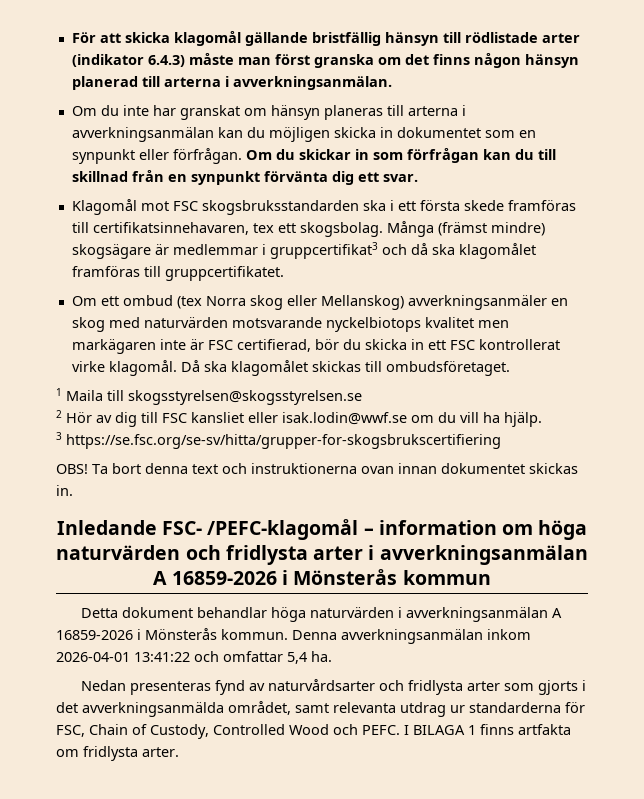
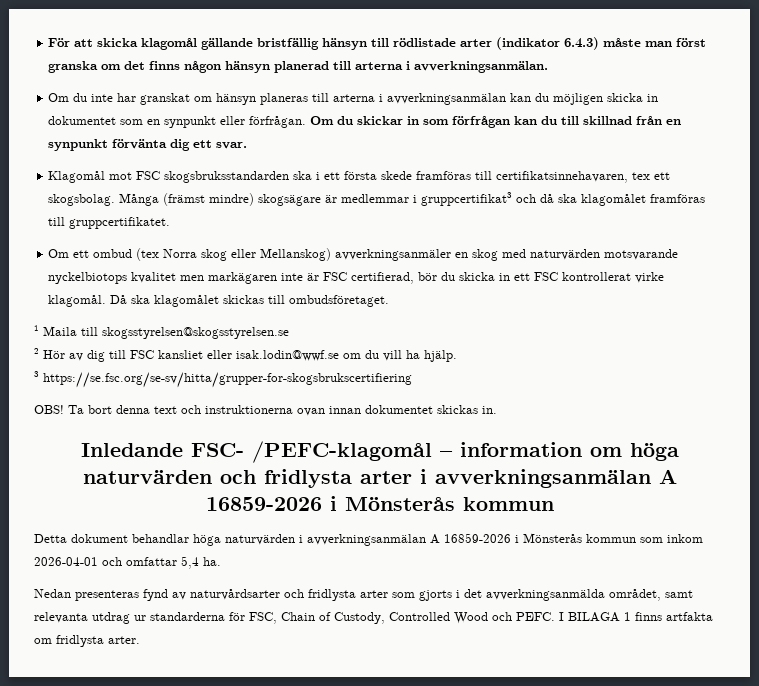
[221,629,483,644] kommun. Denna avverkningsanmälan -> [586,534,663,543] kommun som
[134,652,190,662] 13:41:22 -> (98, 561) none

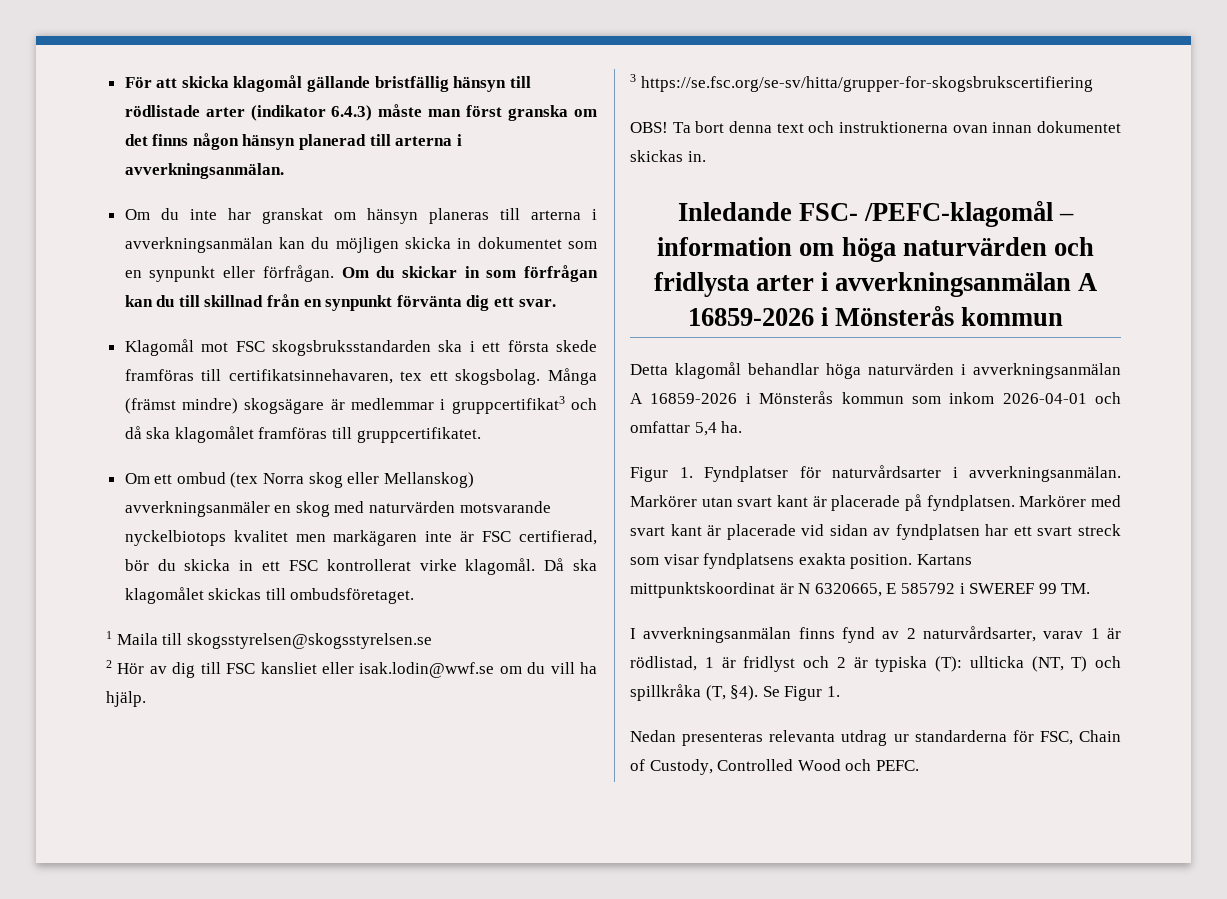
[71,534,128,543] dokument -> [675,362,741,379] klagomål
[34,589,693,601] Nedan presenteras fynd av naturvårdsarter och fridlysta arter som gjorts i det avverkningsanmälda området, samt -> [630,465,1121,482] [630,494,1121,511] [630,524,1121,540] [630,553,972,569] [630,582,1091,598] [630,626,1121,643] [630,656,1121,672] [630,684,840,701] [630,730,764,746] Figur 1. Fyndplatser för naturvårdsarter i avverkningsanmälan. Markörer utan svart kant är placerade på fyndplatsen. Markörer med svart kant är placerade vid sidan av fyndplatsen har ett svart streck som visar fyndplatsens exakta position. Kartans mittpunktskoordinat är N 6320665, E 585792 i SWEREF 99 TM. // I avverkningsanmälan finns fynd av 2 naturvårdsarter, varav 1 är rödlistad, 1 är fridlyst och 2 är typiska (T): ullticka (NT, T) och spillkråka (T, §4). Se Figur 1. // Nedan presenteras
[559,612,713,622] [34,635,140,647] I BILAGA 1 finns artfakta om fridlysta arter. -> (919, 765) none

